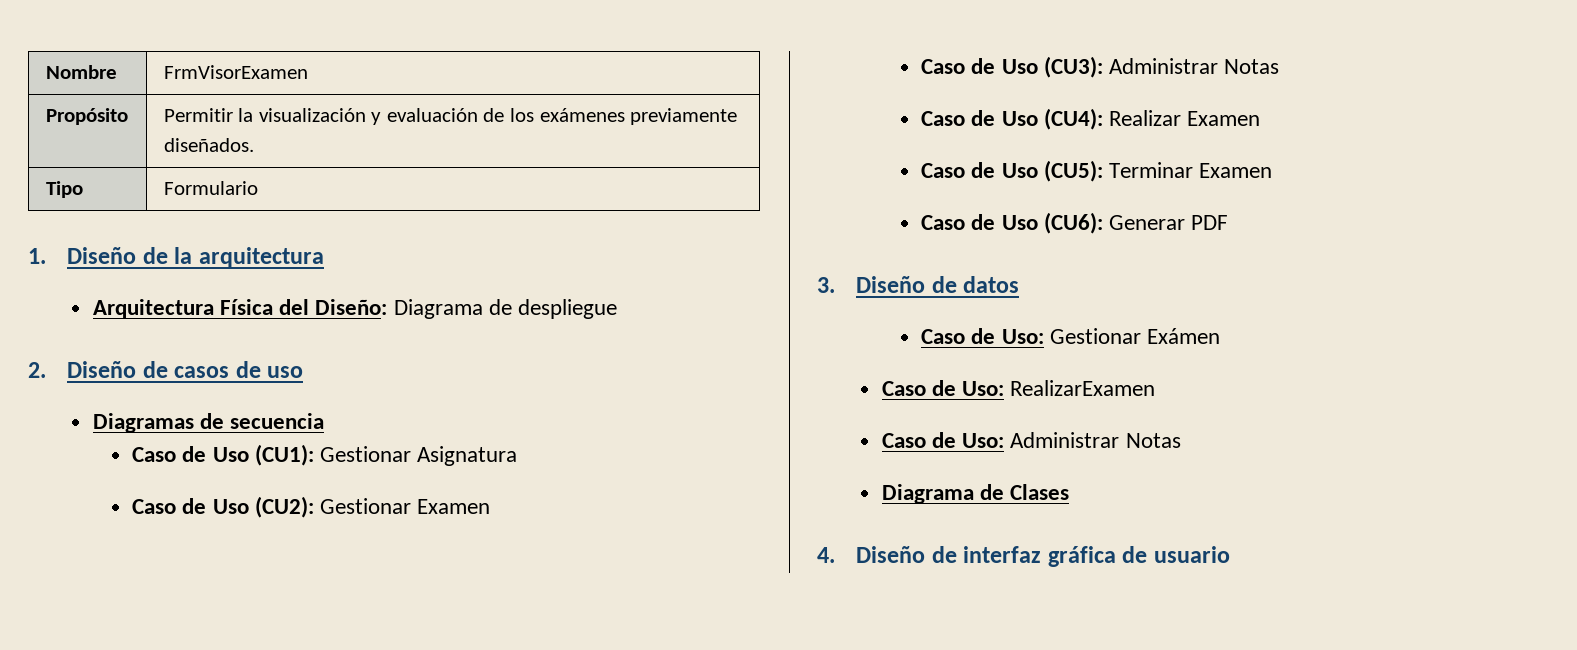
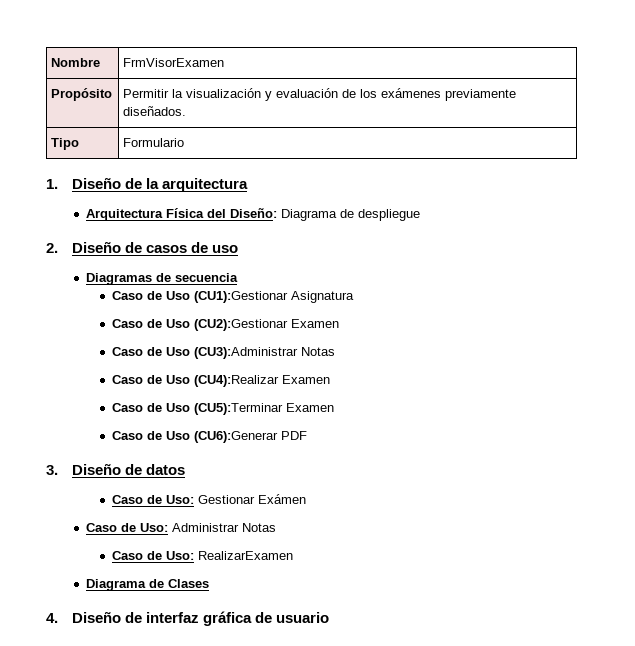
[254,444,412,466] (CU1): Gestionar -> [193,291,288,303] (CU1):Gestionar
[254,496,491,518] [921,56,1219,78] (CU2): Gestionar Examen // Caso de Uso (CU3): Administrar -> [193,319,339,331] [111,347,298,359] (CU2):Gestionar Examen // Caso de Uso (CU3):Administrar
[1043,108,1261,130] [921,160,1273,182] [921,212,1186,234] (CU4): Realizar Examen // Caso de Uso (CU5): Terminar Examen // Caso de Uso (CU6): Generar -> [193,375,330,387] [111,403,334,415] [111,431,278,443] (CU4):Realizar Examen // Caso de Uso (CU5):Terminar Examen // Caso de Uso (CU6):Generar
[1010,380,1156,396] [881,432,1181,448] RealizarExamen // Caso de Uso: Administrar Notas -> [172,523,277,532] [111,551,293,560] Administrar Notas // Caso de Uso: RealizarExamen

